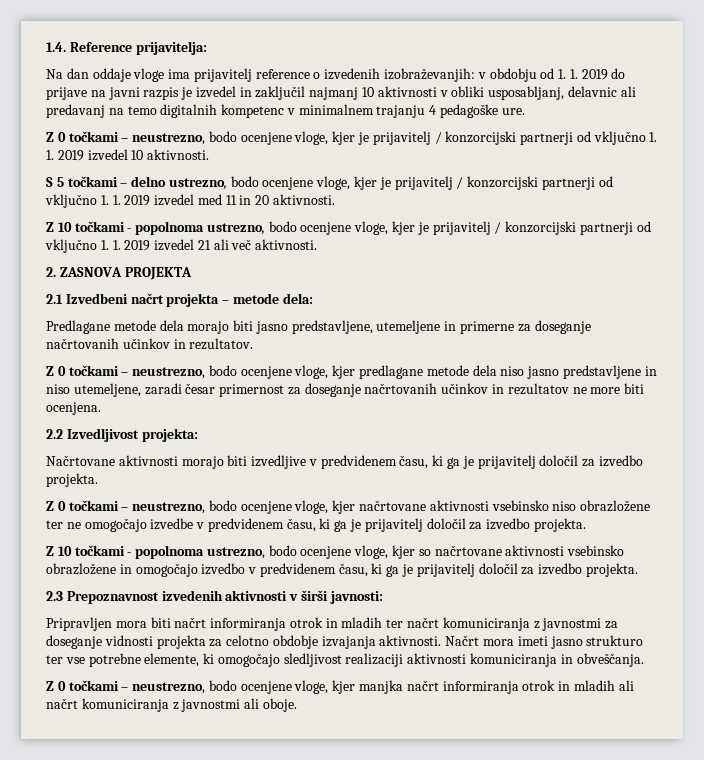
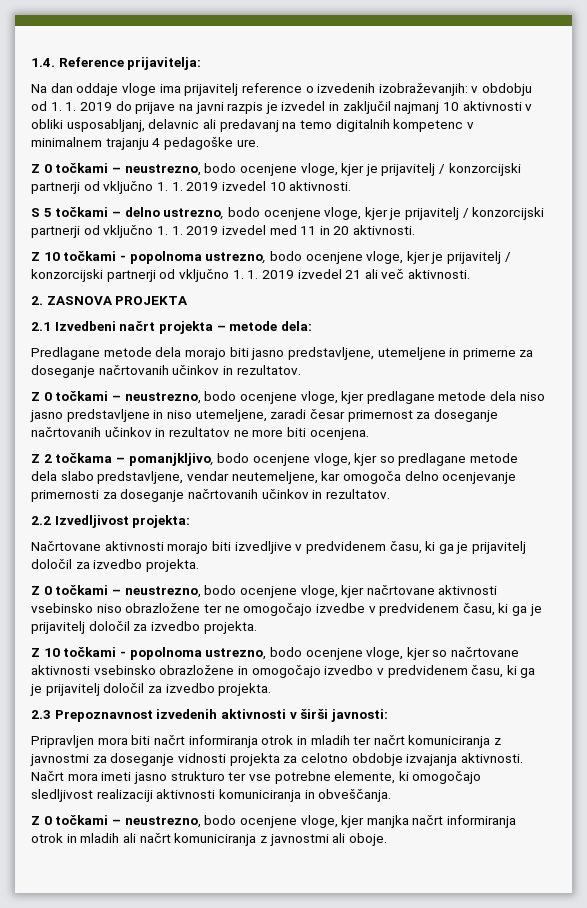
(101, 408) none -> [31,452,519,466] [31,471,517,484] [31,489,390,502] // Z 2 točkama – pomanjkljivo, bodo ocenjene vloge, kjer so predlagane metode dela slabo predstavljene, vendar neutemeljene, kar omogoča delno ocenjevanje primernosti za doseganje načrtovanih učinkov in rezultatov.

